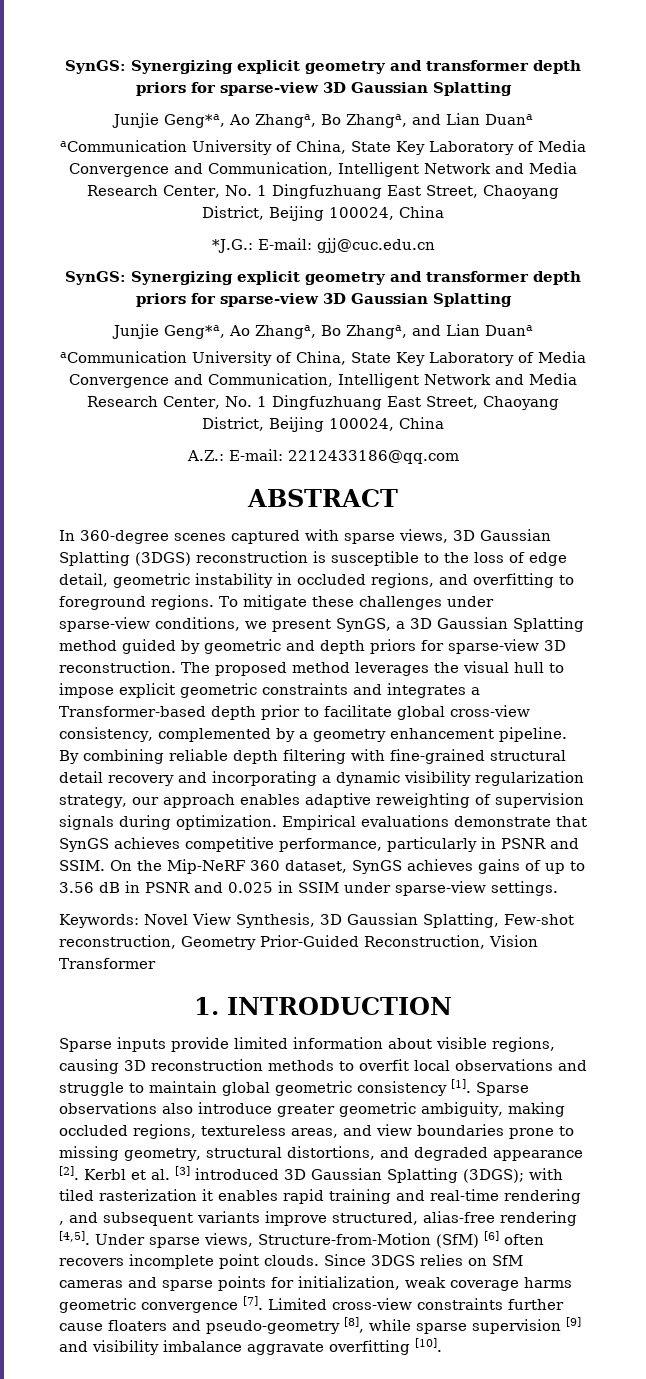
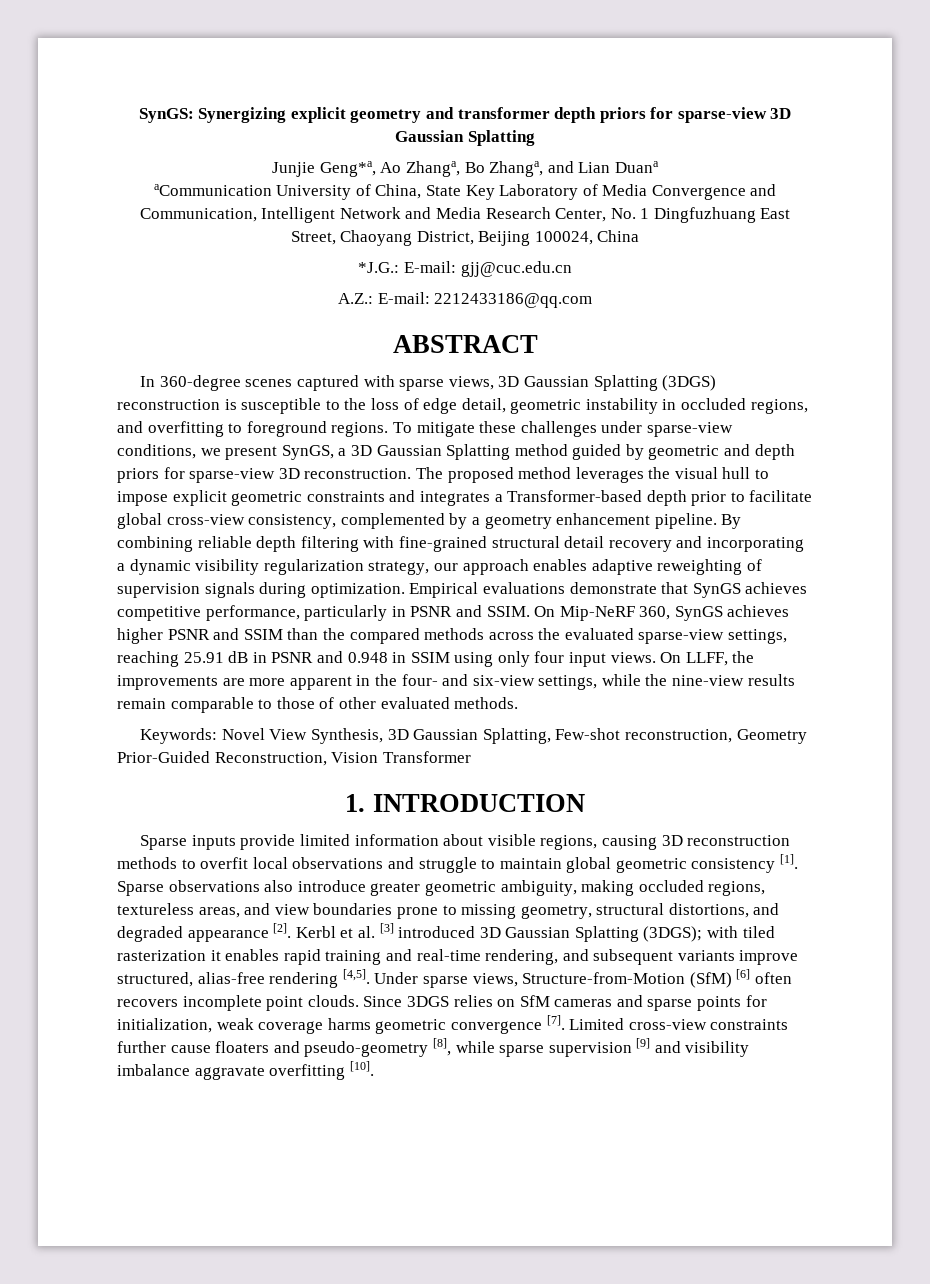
[65,271,581,285] [135,293,512,307] [111,324,533,339] [60,351,586,366] [69,373,577,388] [87,395,559,410] [202,417,444,432] // SynGS: Synergizing explicit geometry and transformer depth priors for sparse-view 3D Gaussian Splatting // Junjie Geng*a, Ao Zhanga, Bo Zhanga, and Lian Duana // aCommunication University of China, State Key Laboratory of Media Convergence and Communication, Intelligent Network and Media Research Center, No. 1 Dingfuzhuang East Street, Chaoyang District, Beijing 100024, China -> (572, 269) none
[137,859,585,874] [59,882,94,893] the Mip-NeRF 360 dataset, SynGS achieves gains of up to 3.56 -> [559,605,790,621] [117,628,788,644] [117,651,224,667] Mip-NeRF 360, SynGS achieves higher PSNR and SSIM than the compared methods across the evaluated sparse-view settings, reaching 25.91
[228,882,273,893] 0.025 -> [347,652,388,663] 0.948
[344,881,558,896] under sparse-view settings. -> [454,651,755,667] [117,674,795,690] [117,697,519,713] using only four input views. On LLFF, the improvements are more apparent in the four- and six-view settings, while the nine-view results remain comparable to those of other evaluated methods.
[504,1189,581,1204] [59,1221,64,1225] rendering , -> [485,949,559,965] rendering,

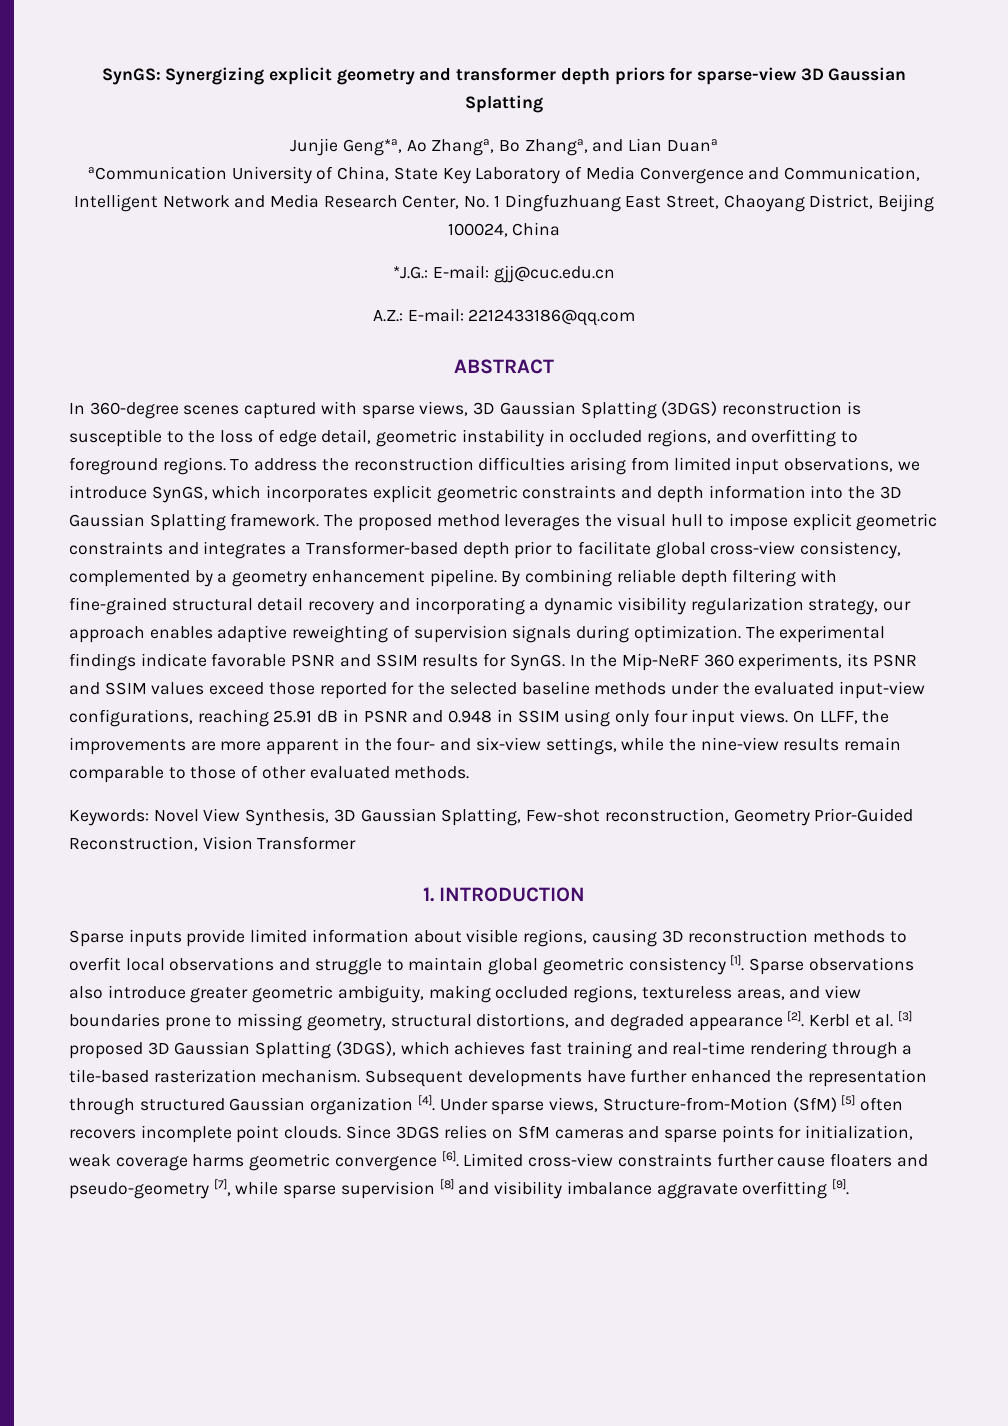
[416,421,733,437] [117,444,795,460] [117,467,412,483] mitigate these challenges under sparse-view conditions, we present SynGS, a 3D Gaussian Splatting method guided by geometric and depth priors for sparse-view 3D reconstruction. -> [254,457,920,475] [69,485,902,503] [69,513,320,531] address the reconstruction difficulties arising from limited input observations, we introduce SynGS, which incorporates explicit geometric constraints and depth information into the 3D Gaussian Splatting framework.
[409,582,808,598] [117,605,790,621] [117,628,788,644] Empirical evaluations demonstrate that SynGS achieves competitive performance, particularly in PSNR and SSIM. On Mip-NeRF 360, SynGS achieves higher PSNR and SSIM than the compared methods across the evaluated sparse-view settings, -> [745,625,886,643] [69,653,917,671] [69,681,926,699] [69,709,193,727] The experimental findings indicate favorable PSNR and SSIM results for SynGS. In the Mip-NeRF 360 experiments, its PSNR and SSIM values exceed those reported for the selected baseline methods under the evaluated input-view configurations,
[398,926,775,942] [117,949,799,965] [117,969,370,988] introduced 3D Gaussian Splatting (3DGS); with tiled rasterization it enables rapid training and real-time rendering, and subsequent variants improve structured, alias-free rendering [4,5]. -> [69,1041,913,1059] [69,1069,927,1087] [69,1095,435,1115] proposed 3D Gaussian Splatting (3DGS), which achieves fast training and real-time rendering through a tile-based rasterization mechanism. Subsequent developments have further enhanced the representation through structured Gaussian organization [4].
[736,969,751,980] [6] -> [841,1095,856,1106] [5]
[546,1015,565,1030] [7]. -> [441,1151,459,1167] [6].
[432,1038,451,1056] [8], -> [213,1179,231,1196] [7],
[636,1038,651,1049] [9] -> [439,1179,454,1190] [8]
[349,1061,374,1076] [10]. -> [831,1179,849,1195] [9].

